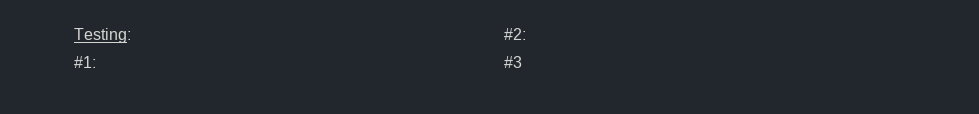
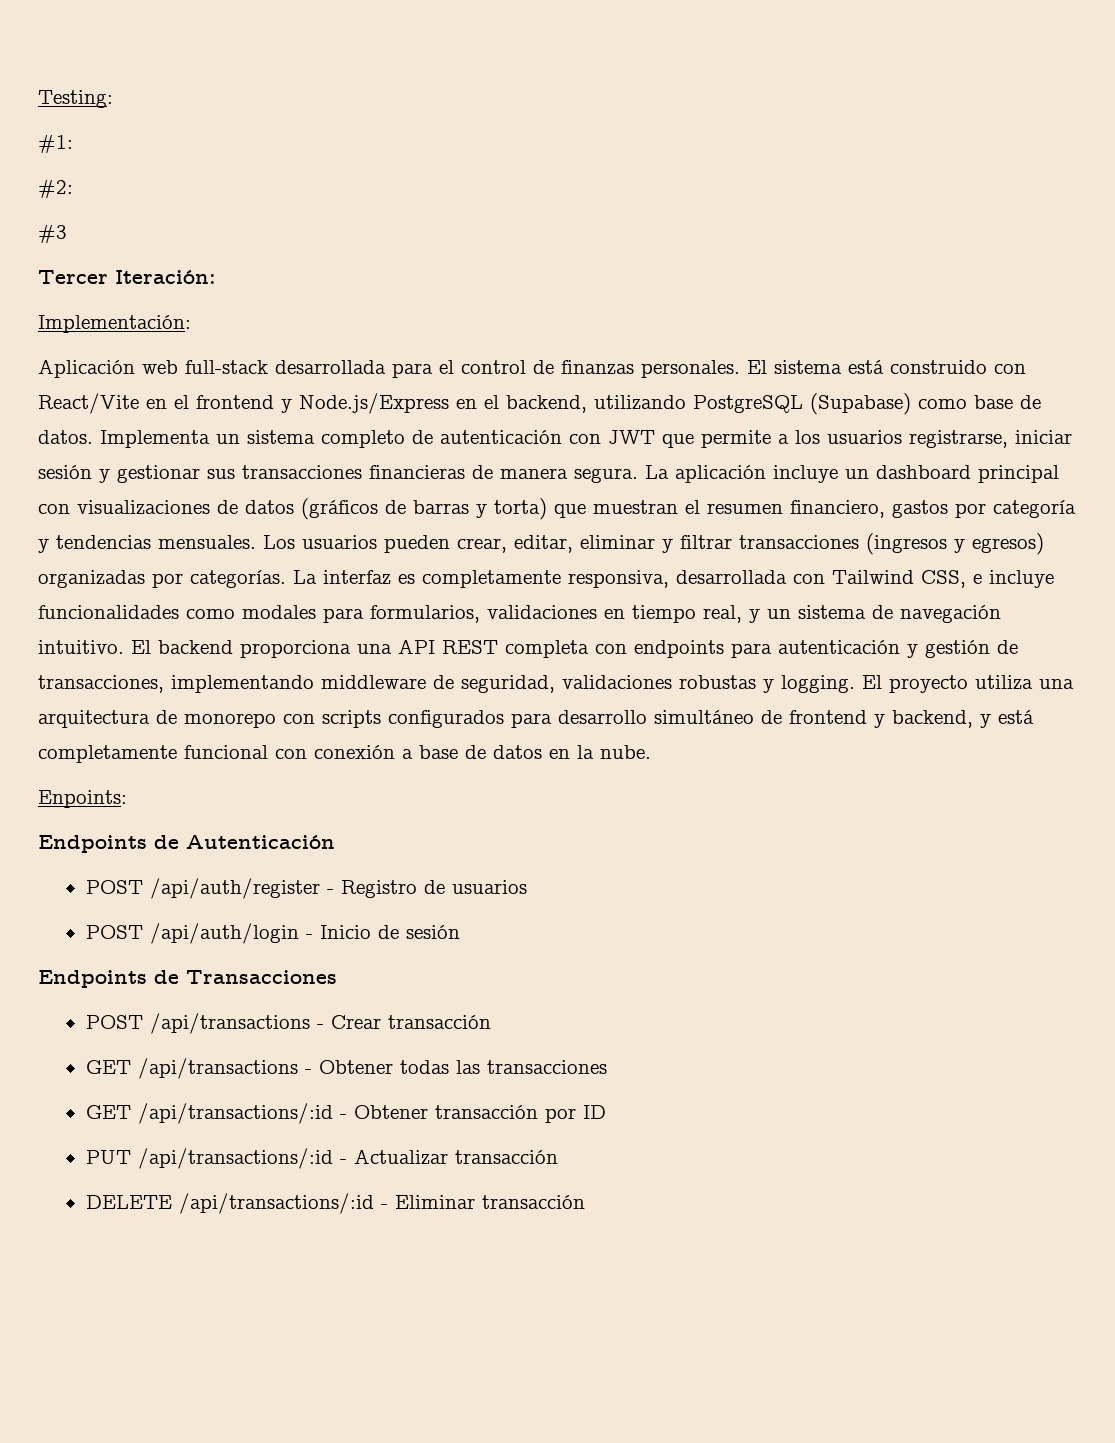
(522, 62) none -> [38,270,216,284] [38,315,191,333] [38,359,1026,378] [38,393,1041,415] [38,430,1072,448] [38,465,1059,483] [38,498,1076,520] [38,533,1044,555] [38,570,1054,588] [38,605,1001,623] [38,639,1018,658] [38,675,1074,693] [38,710,1034,728] [38,745,651,763] [38,790,127,808] [38,835,335,853] [85,878,527,899] [85,923,460,944] [38,970,337,988] [85,1013,491,1034] [85,1058,607,1079] [85,1103,606,1124] [85,1148,558,1169] [85,1193,585,1214] // Tercer Iteración: // Implementación: // Aplicación web full-stack desarrollada para el control de finanzas personales. El sistema está construido con React/Vite en el frontend y Node.js/Express en el backend, utilizando PostgreSQL (Supabase) como base de datos. Implementa un sistema completo de autenticación con JWT que permite a los usuarios registrarse, iniciar sesión y gestionar sus transacciones financieras de manera segura. La aplicación incluye un dashboard principal con visualizaciones de datos (gráficos de barras y torta) que muestran el resumen financiero, gastos por categoría y tendencias mensuales. Los usuarios pueden crear, editar, eliminar y filtrar transacciones (ingresos y egresos) organizadas por categorías. La interfaz es completamente responsiva, desarrollada con Tailwind CSS, e incluye funcionalidades como modales para formularios, validaciones en tiempo real, y un sistema de navegación intuitivo. El backend proporciona una API REST completa con endpoints para autenticación y gestión de transacciones, implementando middleware de seguridad, validaciones robustas y logging. El proyecto utiliza una arquitectura de monorepo con scripts configurados para desarrollo simultáneo de frontend y backend, y está completamente funcional con conexión a base de datos en la nube. // Enpoints: // Endpoints de Autenticación // POST /api/auth/register - Registro de usuarios // POST /api/auth/login - Inicio de sesión // Endpoints de Transacciones // POST /api/transactions - Crear transacción // GET /api/transactions - Obtener todas las transacciones // GET /api/transactions/:id - Obtener transacción por ID // PUT /api/transactions/:id - Actualizar transacción // DELETE /api/transactions/:id - Eliminar transacción

